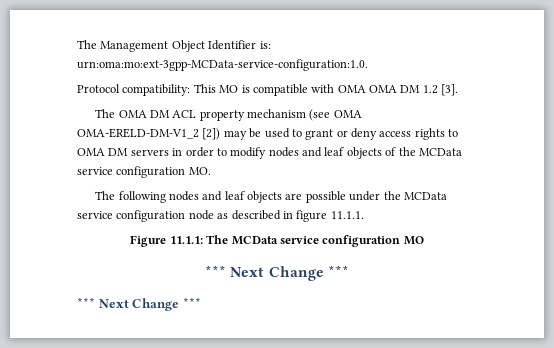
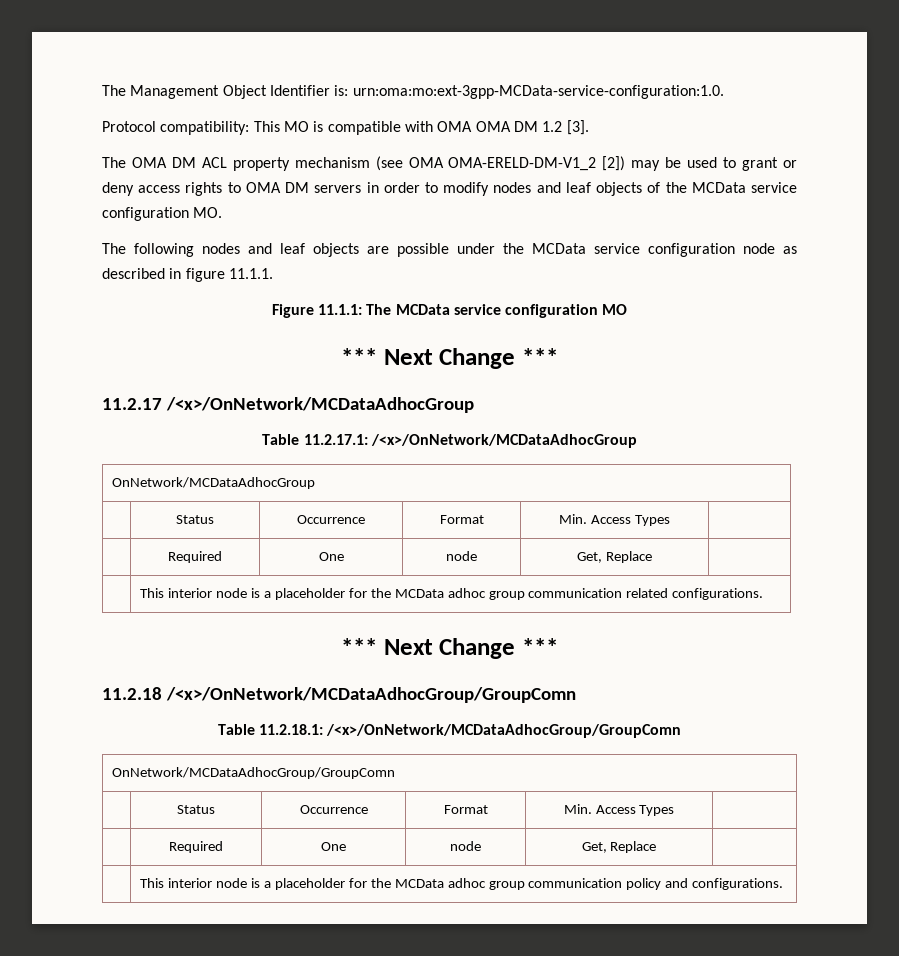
[77,298,201,311] *** Next Change *** -> [102,397,474,413] [262,434,637,448] [112,477,316,489] [176,515,214,524] [297,515,365,524] [439,515,484,524] [559,514,670,526] [168,551,222,563] [318,552,344,561] [446,551,477,561] [577,551,652,563] [140,588,764,600] [340,638,559,659] [102,687,576,703] [217,724,682,738] [112,767,396,779] [177,805,215,814] [299,805,368,814] [443,805,488,814] [563,804,675,816] [169,841,223,853] [321,842,346,851] [450,841,481,851] [581,841,657,853] [140,878,784,890] 11.2.17 /<x>/OnNetwork/MCDataAdhocGroup // Table 11.2.17.1: /<x>/OnNetwork/MCDataAdhocGroup // OnNetwork/MCDataAdhocGroup // | Status | Occurrence | Format | Min. Access Types | // | Required | One | node | Get, Replace | // | This interior node is a placeholder for the MCData adhoc group communication related configurations. // *** Next Change *** // 11.2.18 /<x>/OnNetwork/MCDataAdhocGroup/GroupComn // Table 11.2.18.1: /<x>/OnNetwork/MCDataAdhocGroup/GroupComn // OnNetwork/MCDataAdhocGroup/GroupComn // | Status | Occurrence | Format | Min. Access Types | // | Required | One | node | Get, Replace | // | This interior node is a placeholder for the MCData adhoc group communication policy and configurations.

